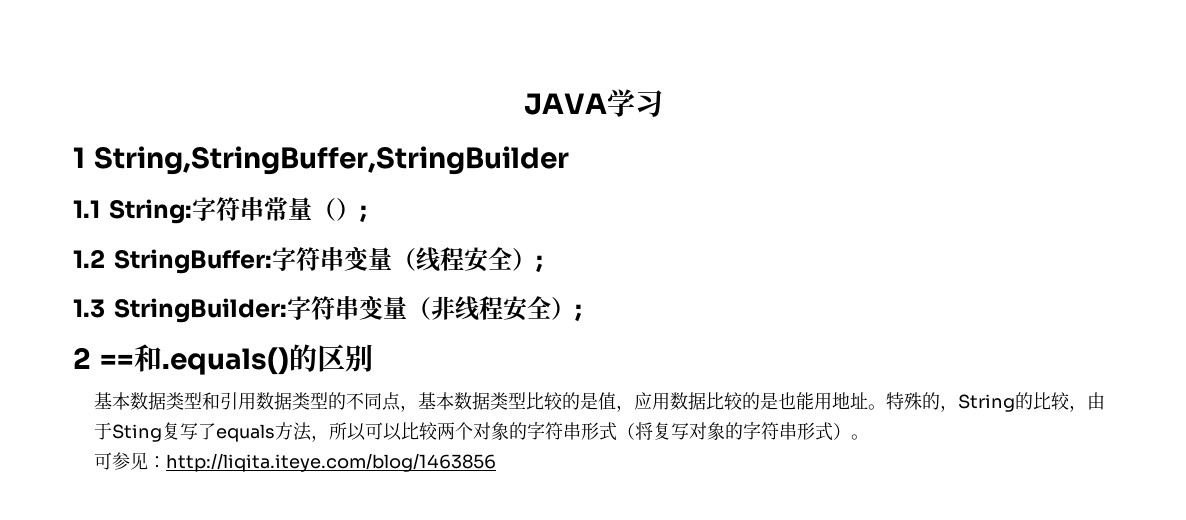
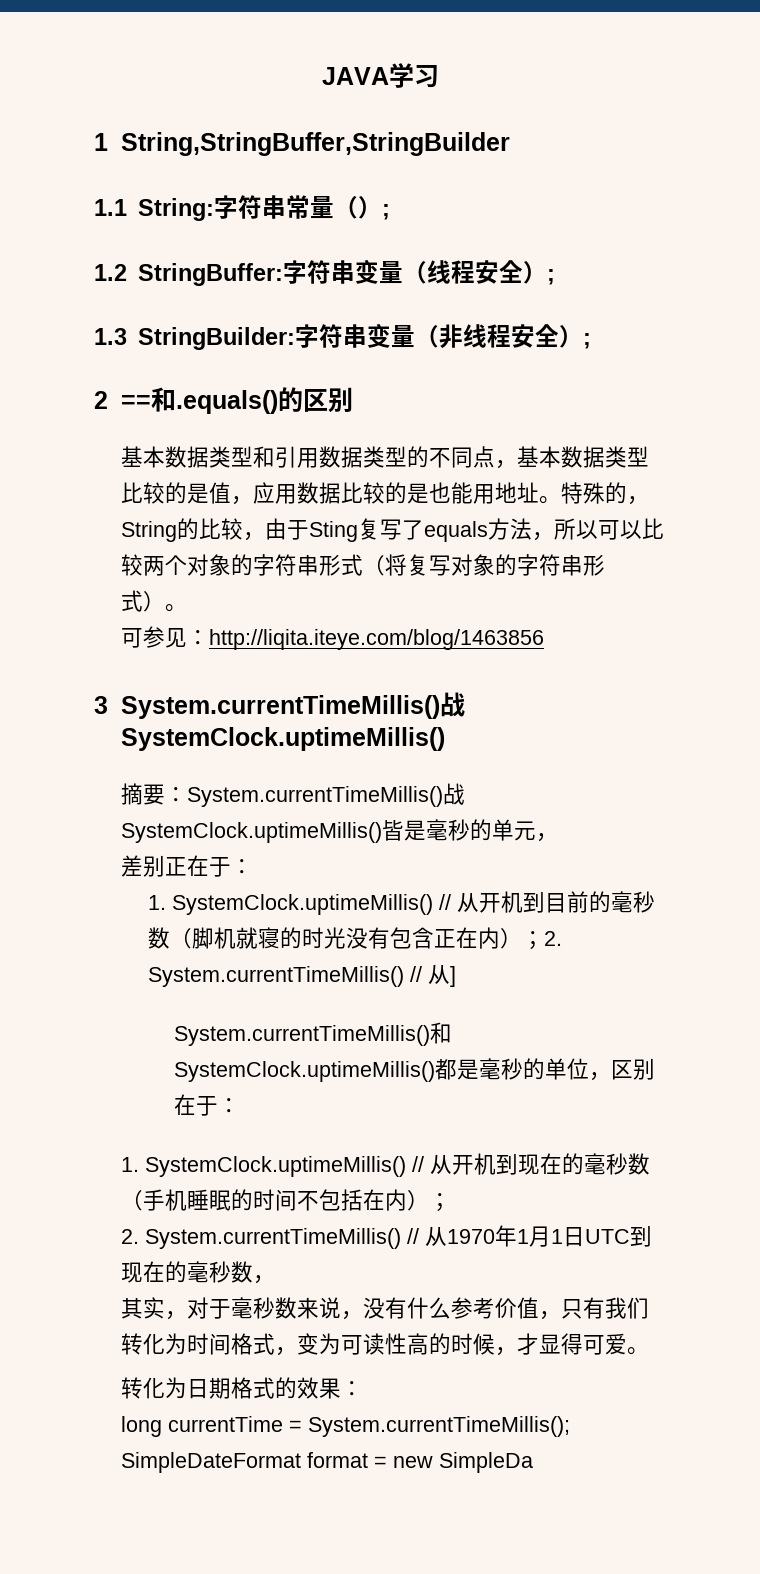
(497, 462) none -> [94,692,465,719] [120,727,445,751] [120,783,465,807] [120,819,558,843] [120,855,253,877] [147,891,655,915] [147,927,562,950] [147,964,456,987] [174,1022,453,1046] [174,1058,656,1082] [174,1094,241,1116] [120,1153,650,1177] [120,1189,451,1212] [120,1225,652,1249] [120,1261,275,1284] [120,1297,649,1320] [120,1333,649,1356] [120,1377,363,1399] [120,1416,570,1437] [120,1452,533,1473] // 3 System.currentTimeMillis()战SystemClock.uptimeMillis() // 摘要：System.currentTimeMillis()战SystemClock.uptimeMillis()皆是毫秒的单元， // 差别正在于： // 1. SystemClock.uptimeMillis() // 从开机到目前的毫秒数（脚机就寝的时光没有包含正在内）；2. System.currentTimeMillis() // 从] // System.currentTimeMillis()和SystemClock.uptimeMillis()都是毫秒的单位，区别在于： // 1. SystemClock.uptimeMillis() // 从开机到现在的毫秒数（手机睡眠的时间不包括在内）； // 2. System.currentTimeMillis() // 从1970年1月1日UTC到现在的毫秒数， // 其实，对于毫秒数来说，没有什么参考价值，只有我们转化为时间格式，变为可读性高的时候，才显得可爱。 // 转化为日期格式的效果： // long currentTime = System.currentTimeMillis(); SimpleDateFormat format = new SimpleDa

